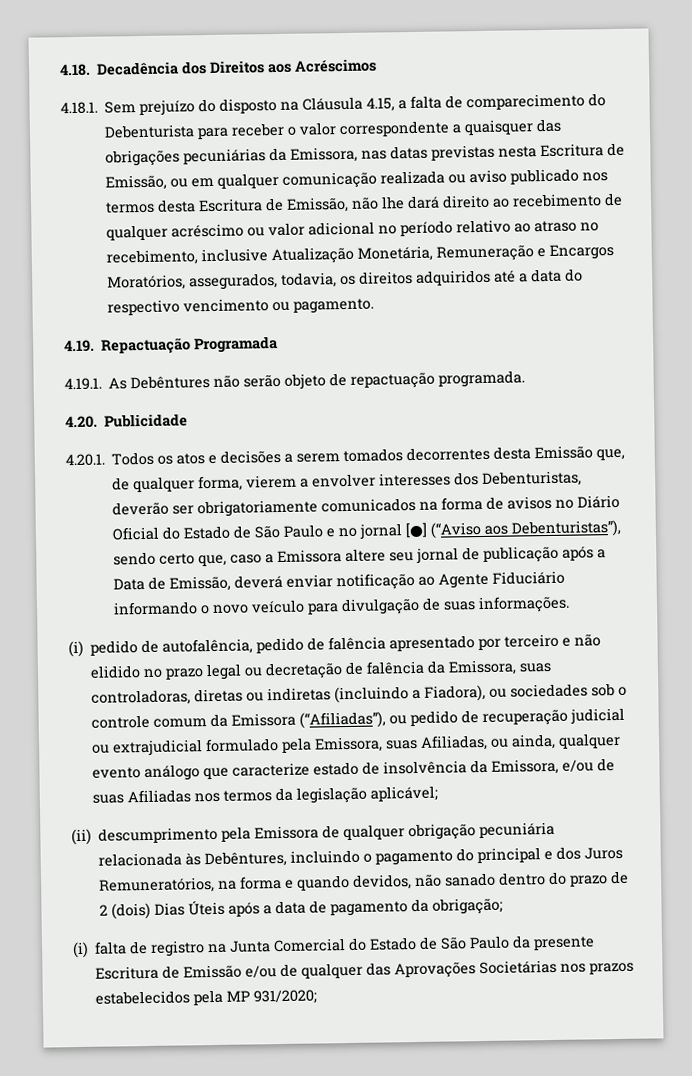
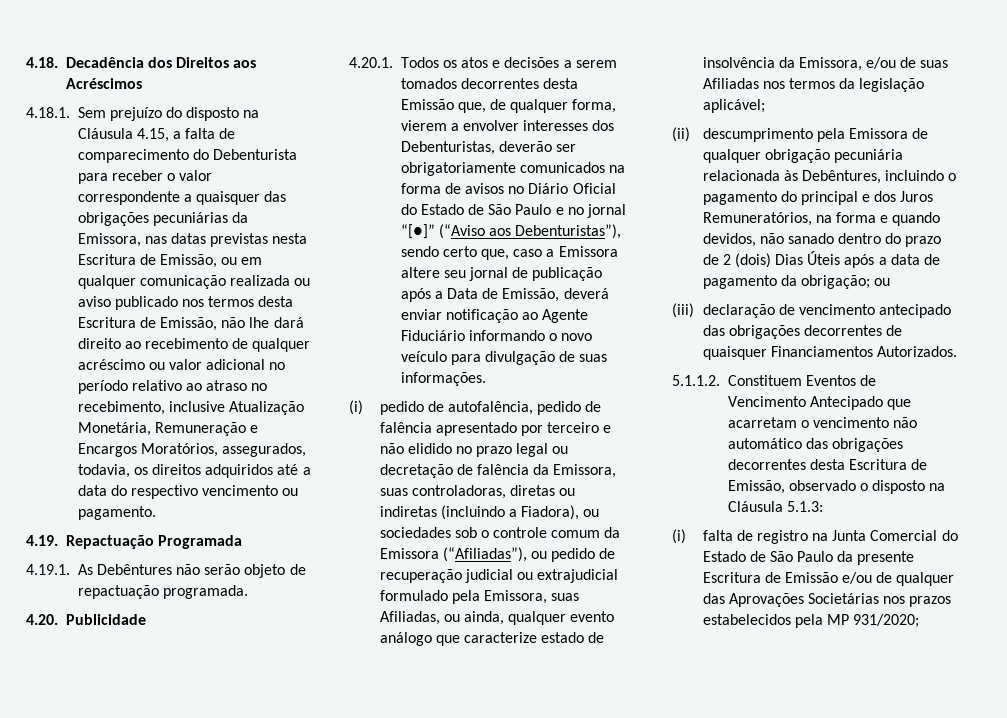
[405,522,429,539] [●] -> [400,224,435,239] “[●]”
(504, 906) none -> [874,278,891,286] [672,303,952,318] [702,325,903,339] [702,346,957,360] [672,375,877,386] [727,396,912,410] [727,417,918,428] [727,438,904,452] [727,459,928,470] [727,480,946,494] [727,501,823,512] ou // (iii) declaração de vencimento antecipado das obrigações decorrentes de quaisquer Financiamentos Autorizados. // 5.1.1.2. Constituem Eventos de Vencimento Antecipado que acarretam o vencimento não automático das obrigações decorrentes desta Escritura de Emissão, observado o disposto na Cláusula 5.1.3:

